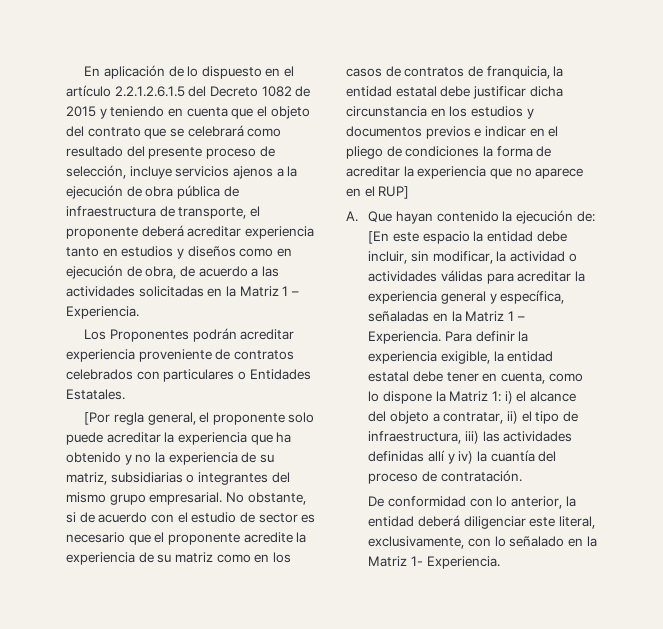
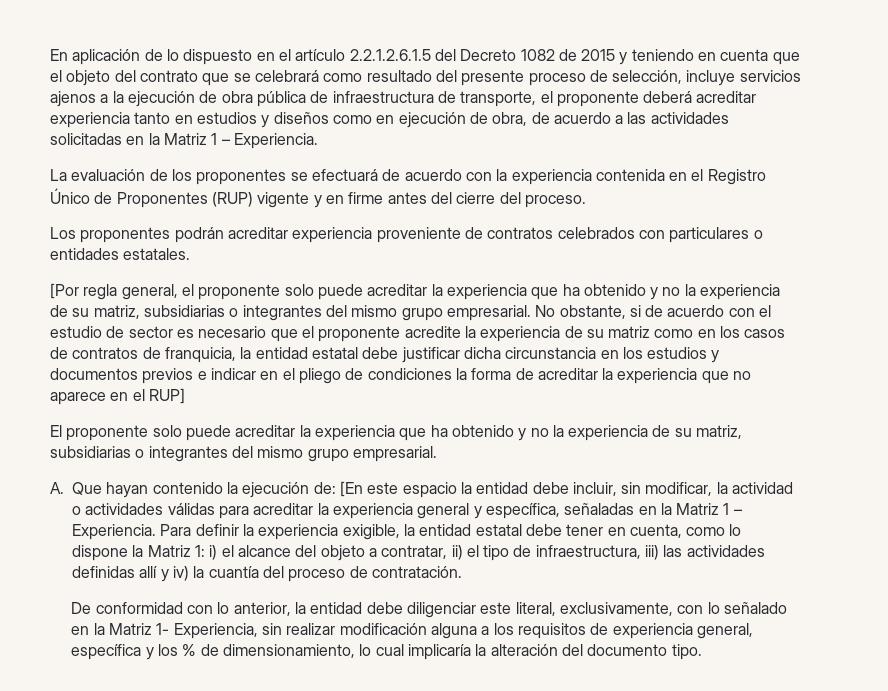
(139, 312) none -> [50,169,766,185] [50,188,586,208] // La evaluación de los proponentes se efectuará de acuerdo con la experiencia contenida en el Registro Único de Proponentes (RUP) vigente y en firme antes del cierre del proceso.
[109,329,189,342] Proponentes -> [80,227,171,243] proponentes
[249,369,311,380] [66,389,125,400] Entidades Estatales. -> [50,248,191,260] entidades estatales.
(410, 192) none -> [50,425,743,441] [50,446,437,462] // El proponente solo puede acreditar la experiencia que ha obtenido y no la experiencia de su matriz, subsidiarias o integrantes del mismo grupo empresarial.
[418,515,461,527] deberá -> [366,602,403,614] debe
[426,556,500,569] Experiencia. -> [173,623,753,639] [71,644,702,660] Experiencia, sin realizar modificación alguna a los requisitos de experiencia general, específica y los % de dimensionamiento, lo cual implicaría la alteración del documento tipo.

